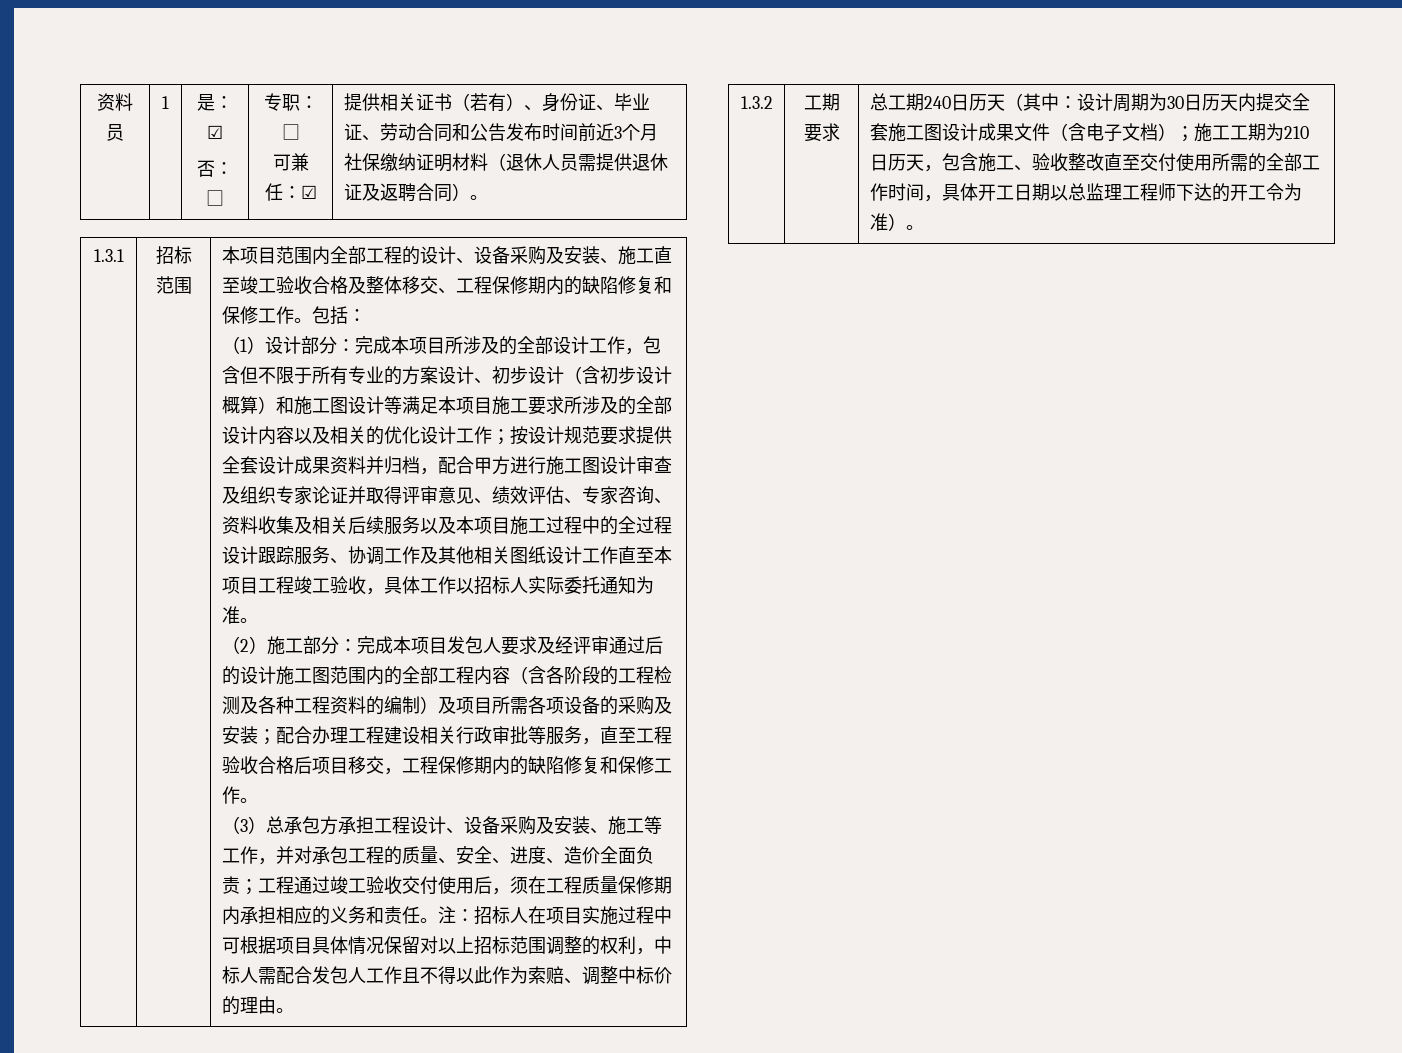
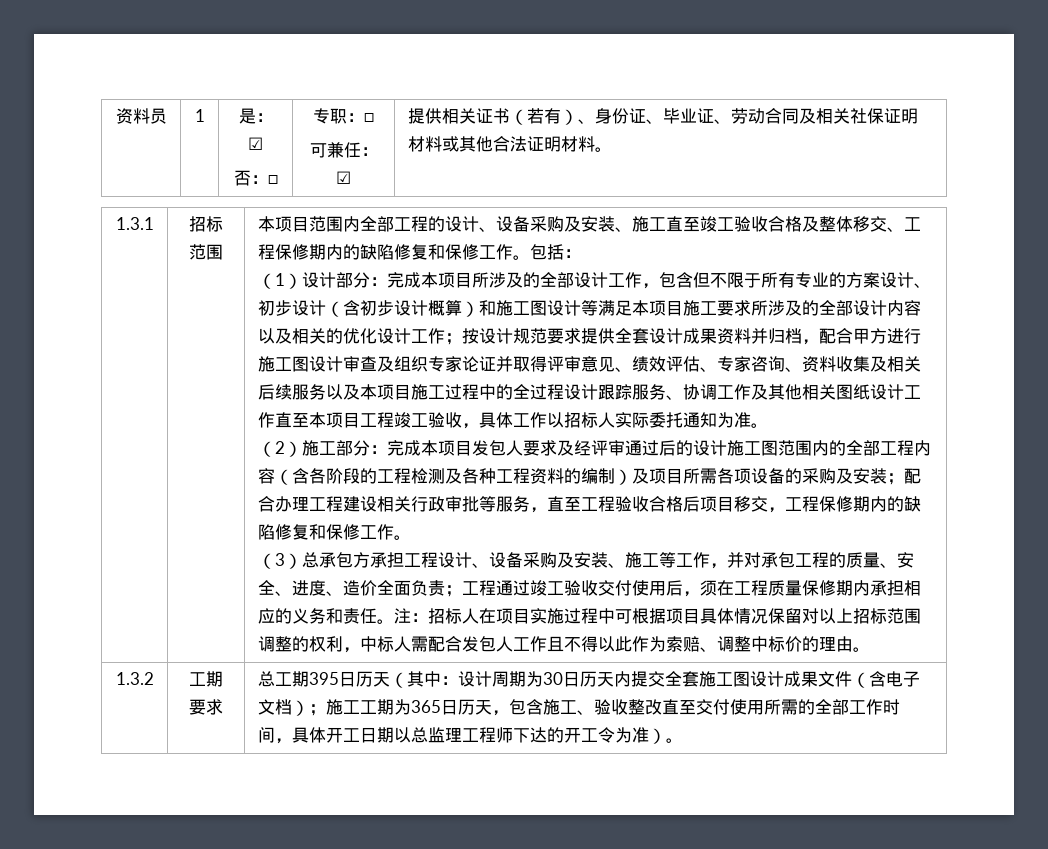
[451,123,658,141] [343,153,668,172] [343,183,470,202] 和公告发布时间前近3个月社保缴纳证明材料（退休人员需提供退休证及返聘合同） -> [798,108,918,124] [407,136,595,152] 及相关社保证明材料或其他合法证明材料
[923,96,951,109] 240 -> [308,672,339,685] 395
[1283,126,1309,139] 210 -> [410,700,441,713] 365

